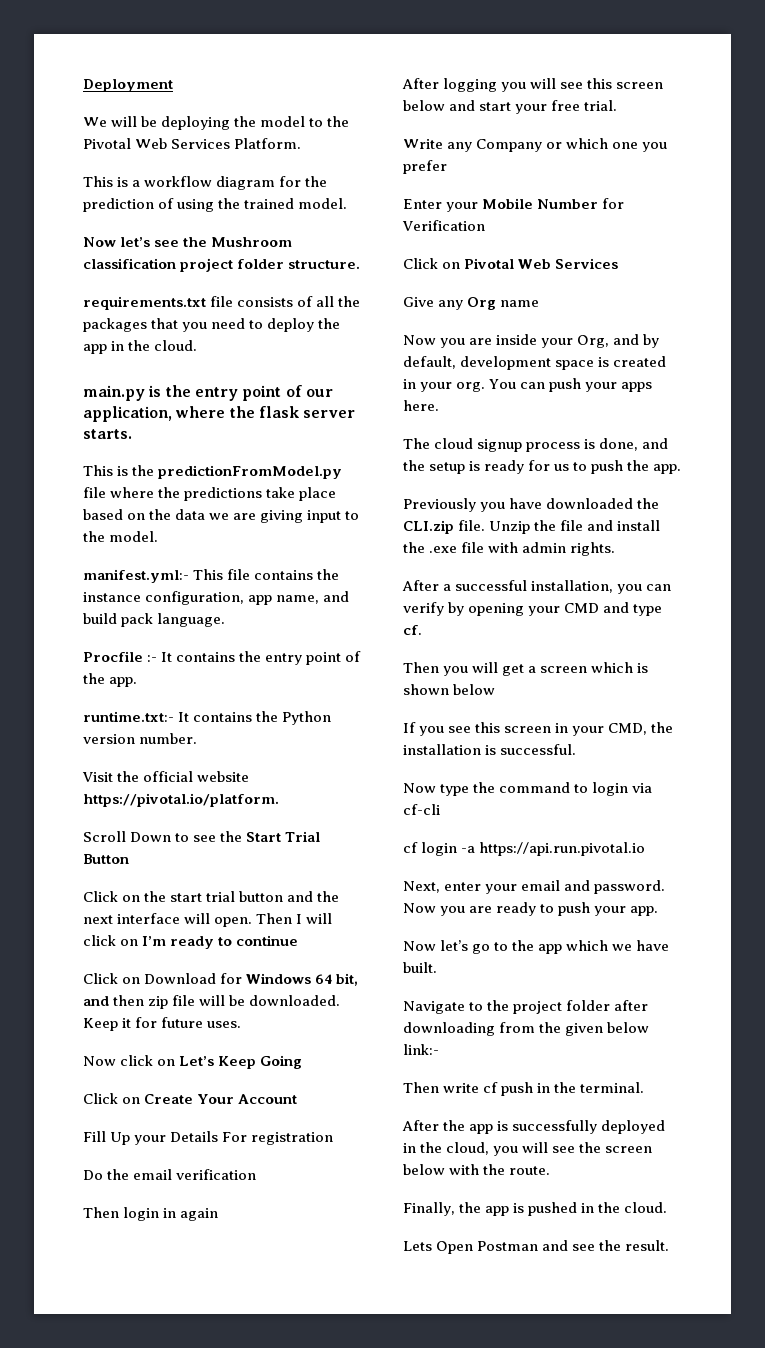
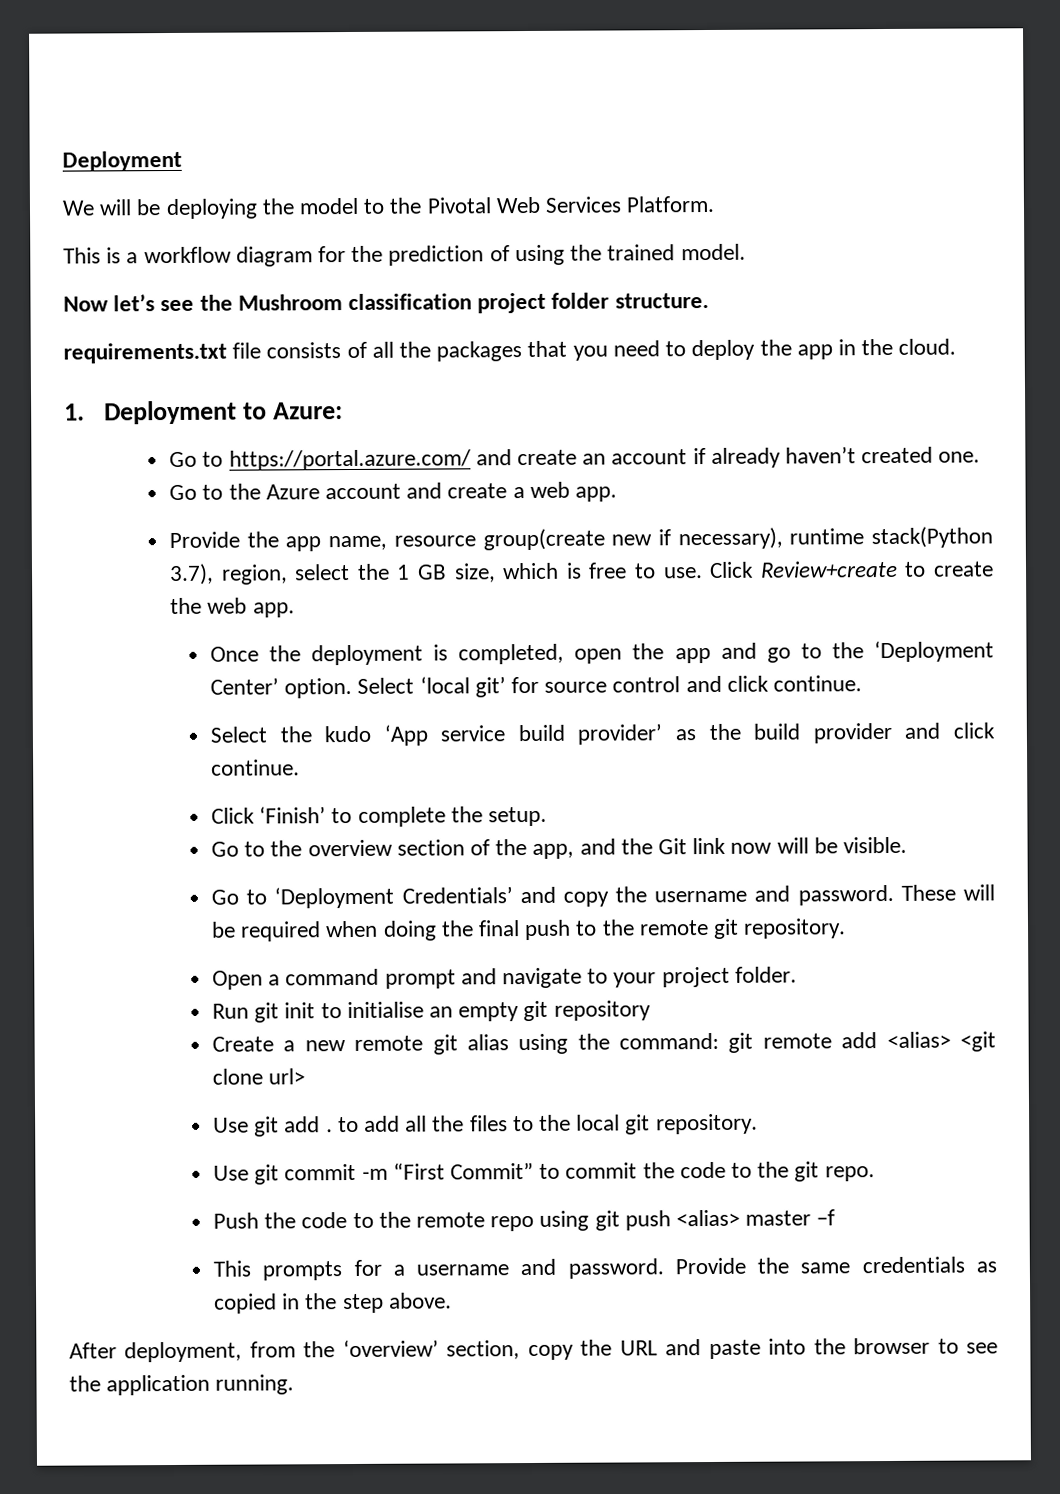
[83,385,333,401] [83,406,356,422] [83,429,132,439] [83,465,343,479] [83,487,337,501] [83,509,360,523] [83,531,159,542] [83,569,340,583] [83,591,350,605] [83,613,226,627] [83,651,362,665] [83,673,138,687] [83,711,332,725] [83,733,198,744] [82,771,250,782] [83,793,279,807] [83,831,321,842] [83,854,129,864] [83,891,340,902] [83,913,333,927] [83,935,299,949] [83,973,359,986] [83,995,341,1009] [83,1017,242,1031] [83,1055,303,1069] [83,1093,298,1104] [83,1131,334,1145] [83,1169,257,1180] [83,1207,219,1221] [402,78,664,92] [403,100,618,114] [403,138,668,152] [403,160,447,174] [403,198,625,212] [402,220,485,231] [403,258,619,269] [403,297,540,310] [403,334,660,348] [403,356,667,370] [403,378,653,392] [403,400,439,411] [403,438,669,452] [403,460,682,474] [403,498,660,512] [403,520,661,534] [403,542,616,556] [402,580,672,594] [403,602,663,616] [403,625,422,635] [403,662,649,676] [403,684,496,695] [403,722,674,736] [403,744,577,755] [403,782,653,796] [403,804,440,815] [403,842,646,856] [403,880,666,894] [403,902,659,916] [403,940,670,954] [403,962,437,973] [403,1000,649,1014] [403,1022,650,1036] [403,1044,439,1055] [403,1082,645,1096] [402,1120,666,1134] [403,1142,653,1156] [403,1164,551,1175] [403,1202,668,1216] [403,1240,670,1254] main.py is the entry point of our application, where the flask server starts. // This is the predictionFromModel.py file where the predictions take place based on the data we are giving input to the model. // manifest.yml:- This file contains the instance configuration, app name, and build pack language. // Procfile :- It contains the entry point of the app. // runtime.txt:- It contains the Python version number. // Visit the official website https://pivotal.io/platform. // Scroll Down to see the Start Trial Button // Click on the start trial button and the next interface will open. Then I will click on I’m ready to continue // Click on Download for Windows 64 bit, and then zip file will be downloaded. Keep it for future uses. // Now click on Let’s Keep Going // Click on Create Your Account // Fill Up your Details For registration // Do the email verification // Then login in again // After logging you will see this screen below and start your free trial. // Write any Company or which one you prefer // Enter your Mobile Number for Verification // Click on Pivotal Web Services // Give any Org name // Now you are inside your Org, and by default, development space is created in your org. You can push your apps here. // The cloud signup process is done, and the setup is ready for us to push the app. // Previously you have downloaded the CLI.zip file. Unzip the file and install the .exe file with admin rights. // After a successful installation, you can verify by opening your CMD and type cf. // Then you will get a screen which is shown below // If you see this screen in your CMD, the installation is successful. // Now type the command to login via cf-cli // cf login -a https://api.run.pivotal.io // Next, enter your email and password. Now you are ready to push your app. // Now let’s go to the app which we have built. // Navigate to the project folder after downloading from the given below link:- // Then write cf push in the terminal. // After the app is successfully deployed in the cloud, you will see the screen below with the route. // Finally, the app is pushed in the cloud. // Lets Open Postman and see the result. -> [64,400,343,425] [169,446,981,471] [169,481,617,502] [169,526,993,552] [169,560,995,586] [170,597,295,618] [209,640,994,666] [209,675,863,699] [209,722,995,746] [210,759,300,776] [210,806,548,827] [210,836,908,859] [210,884,995,909] [210,918,847,942] [211,966,797,990] [211,1000,651,1023] [211,1031,996,1055] [211,1068,306,1085] [212,1113,758,1137] [212,1161,875,1185] [212,1209,836,1232] [212,1256,997,1281] [213,1292,452,1314] [69,1337,999,1363] [69,1374,295,1396] 1. Deployment to Azure: // Go to https://portal.azure.com/ and create an account if already haven’t created one. // Go to the Azure account and create a web app. // Provide the app name, resource group(create new if necessary), runtime stack(Python 3.7), region, select the 1 GB size, which is free to use. Click Review+create to create the web app. // Once the deployment is completed, open the app and go to the ‘Deployment Center’ option. Select ‘local git’ for source control and click continue. // Select the kudo ‘App service build provider’ as the build provider and click continue. // Click ‘Finish’ to complete the setup. // Go to the overview section of the app, and the Git link now will be visible. // Go to ‘Deployment Credentials’ and copy the username and password. These will be required when doing the final push to the remote git repository. // Open a command prompt and navigate to your project folder. // Run git init to initialise an empty git repository // Create a new remote git alias using the command: git remote add <alias> <git clone url> // Use git add . to add all the files to the local git repository. // Use git commit -m “First Commit” to commit the code to the git repo. // Push the code to the remote repo using git push <alias> master –f // This prompts for a username and password. Provide the same credentials as copied in the step above. // After deployment, from the ‘overview’ section, copy the URL and paste into the browser to see the application running.

